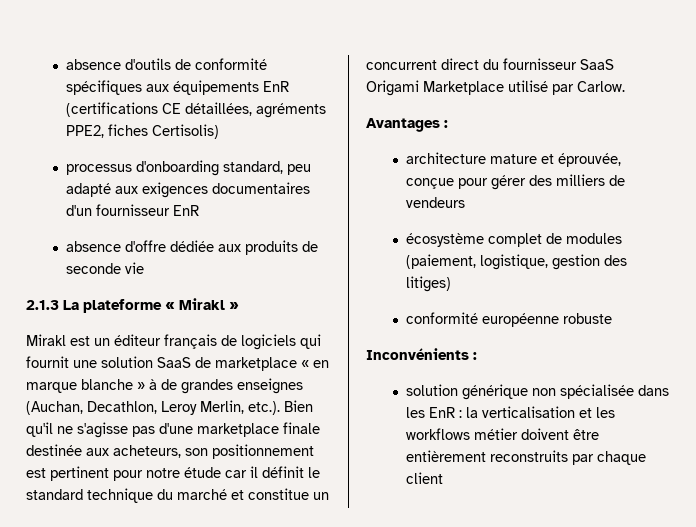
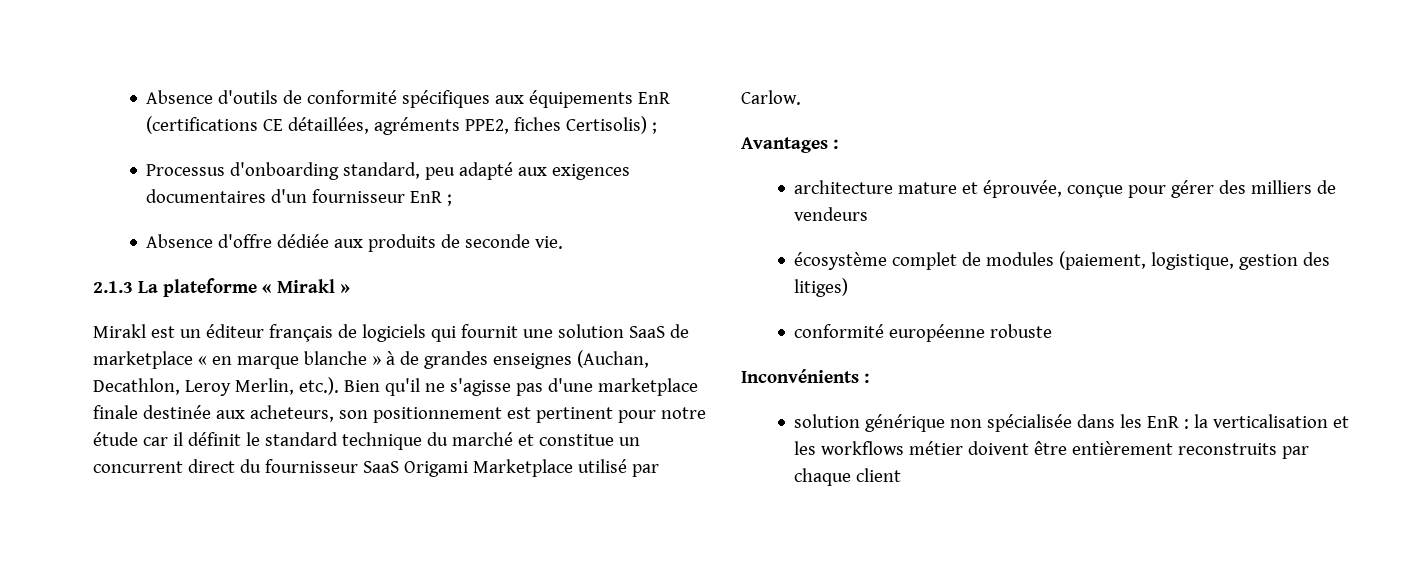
[66,59,122,70] absence -> [146,90,214,104] Absence
[66,164,133,175] // processus -> [652,122,658,134] [146,164,226,176] ; // Processus
[66,241,122,252] // absence -> [447,194,453,206] [146,234,214,248] ; // Absence
[125,262,145,274] vie -> [535,236,564,249] vie.

